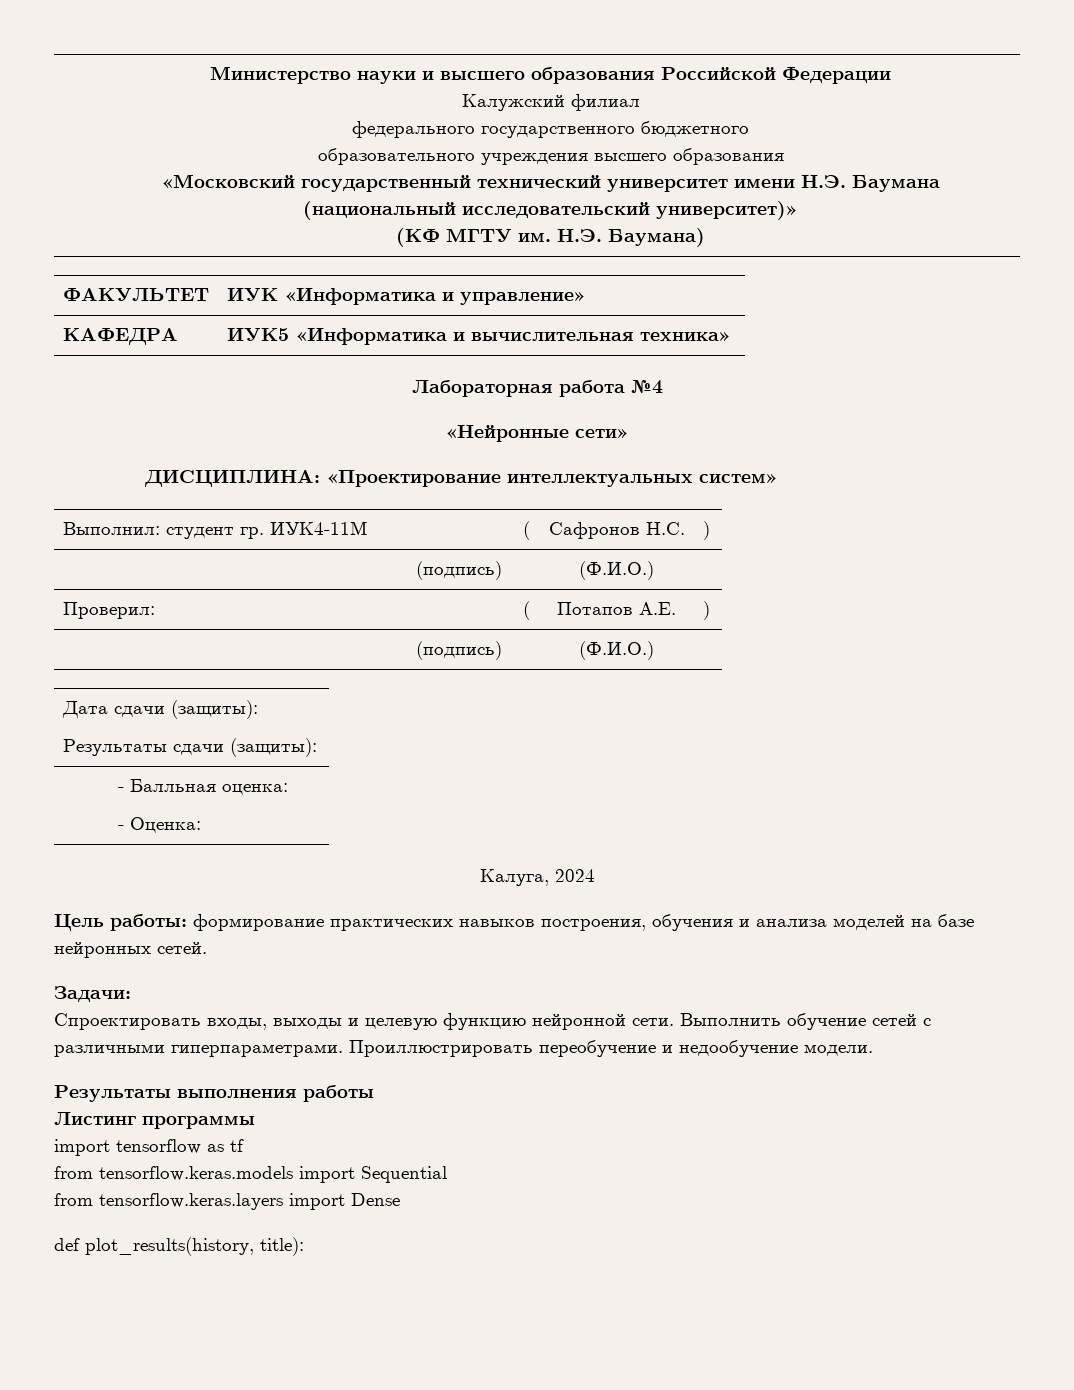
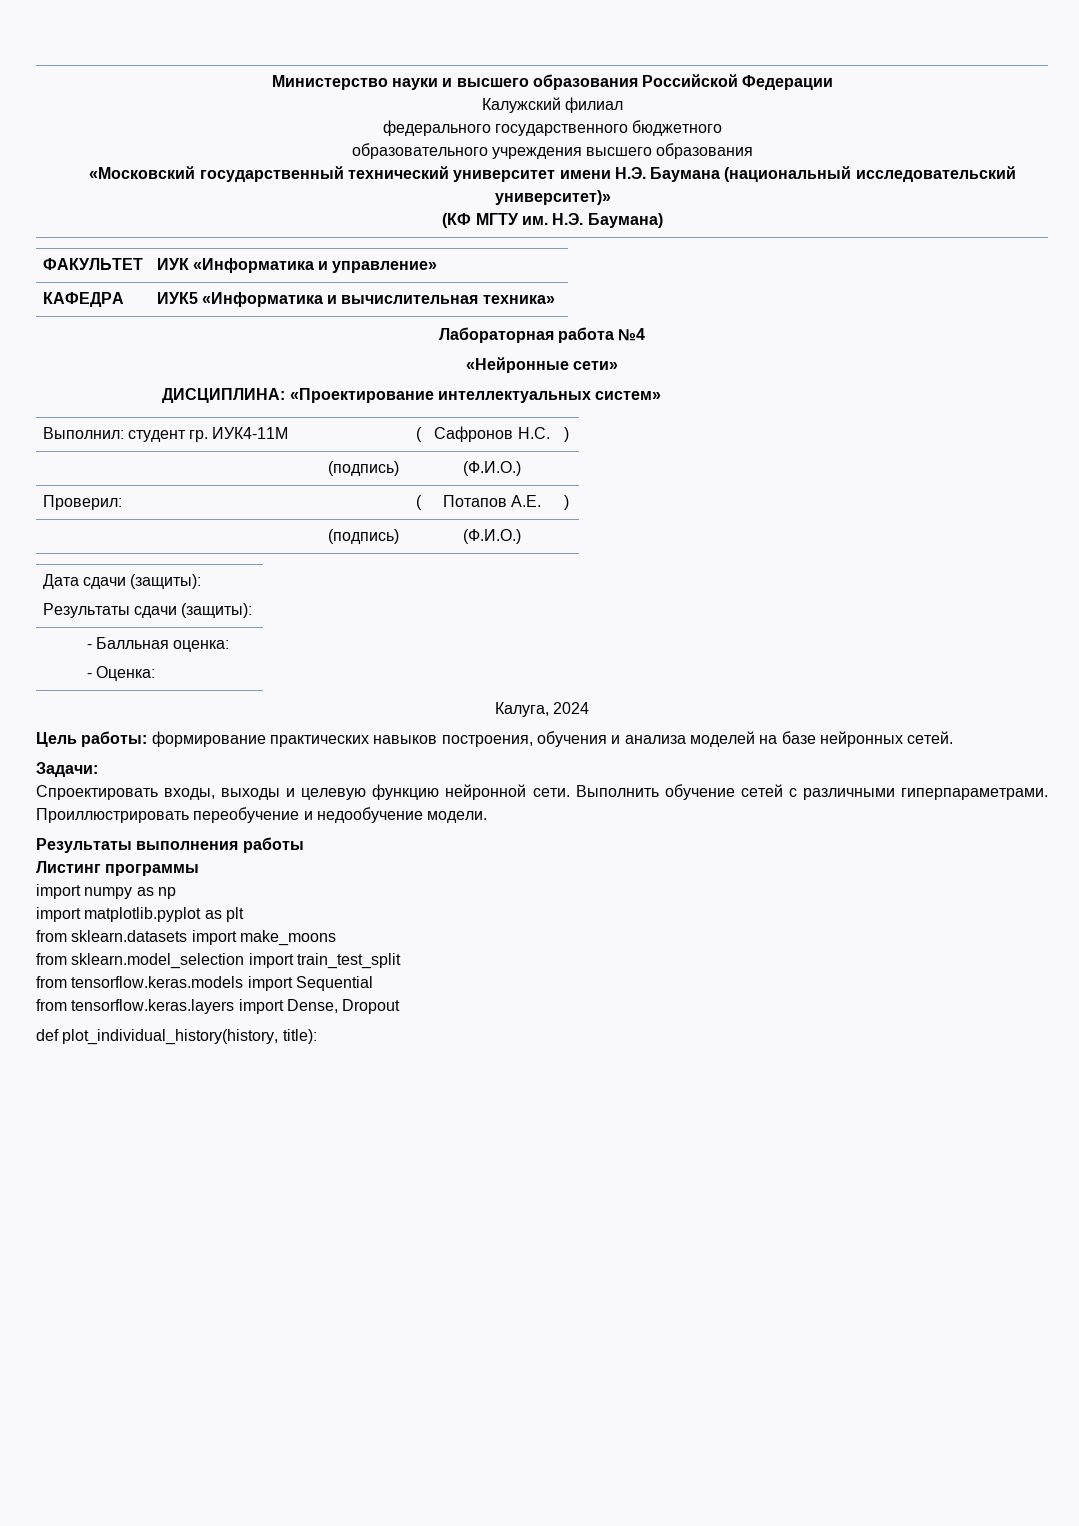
[116,1139,244,1154] tensorflow as tf -> [84,887,176,899] [36,907,244,922] [36,930,336,946] [36,953,401,969] numpy as np // import matplotlib.pyplot as plt // from sklearn.datasets import make_moons // from sklearn.model_selection import train_test_split
[351,1193,400,1206] Dense -> [286,999,401,1014] Dense, Dropout
[85,1237,254,1256] plot_results(history, -> [62,1029,279,1045] plot_individual_history(history,

